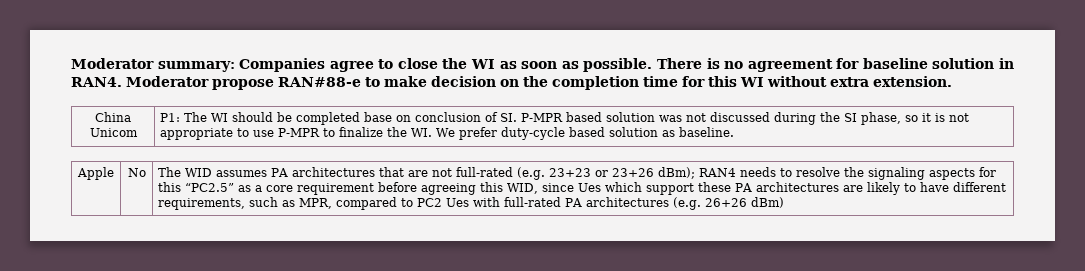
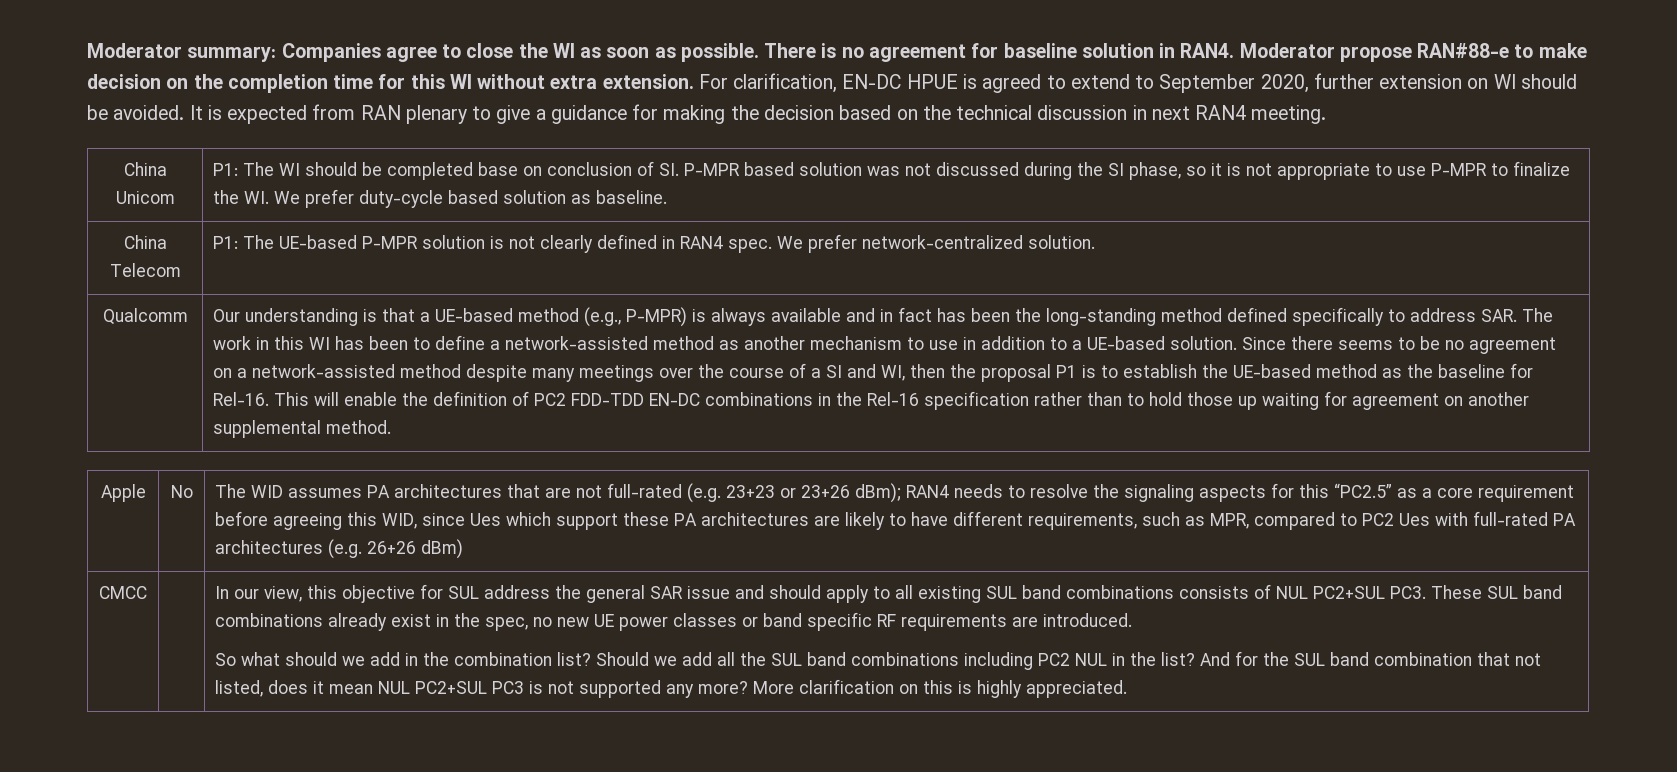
(952, 81) none -> [698,73,1577,93] [87,104,1327,124] For clarification, EN-DC HPUE is agreed to extend to September 2020, further extension on WI should be avoided. It is expected from RAN plenary to give a guidance for making the decision based on the technical discussion in next RAN4 meeting.
(735, 132) none -> [123,235,167,249] [109,263,181,277] [213,234,1096,253] [102,308,188,325] [213,307,1554,327] [213,335,1557,354] [213,363,1534,382] [213,391,1530,410] [213,420,392,438] // China Telecom | P1: The UE-based P-MPR solution is not clearly defined in RAN4 spec. We prefer network-centralized solution. // Qualcomm | Our understanding is that a UE-based method (e.g., P-MPR) is always available and in fact has been the long-standing method defined specifically to address SAR. The work in this WI has been to define a network-assisted method as another mechanism to use in addition to a UE-based solution. Since there seems to be no agreement on a network-assisted method despite many meetings over the course of a SI and WI, then the proposal P1 is to establish the UE-based method as the baseline for Rel-16. This will enable the definition of PC2 FDD-TDD EN-DC combinations in the Rel-16 specification rather than to hold those up waiting for agreement on another supplemental method.
(785, 202) none -> [99,586,147,599] [215,584,1563,603] [215,612,1133,631] [215,651,1542,670] [215,679,1128,698] // CMCC | | In our view, this objective for SUL address the general SAR issue and should apply to all existing SUL band combinations consists of NUL PC2+SUL PC3. These SUL band combinations already exist in the spec, no new UE power classes or band specific RF requirements are introduced. // So what should we add in the combination list? Should we add all the SUL band combinations including PC2 NUL in the list? And for the SUL band combination that not listed, does it mean NUL PC2+SUL PC3 is not supported any more? More clarification on this is highly appreciated.

